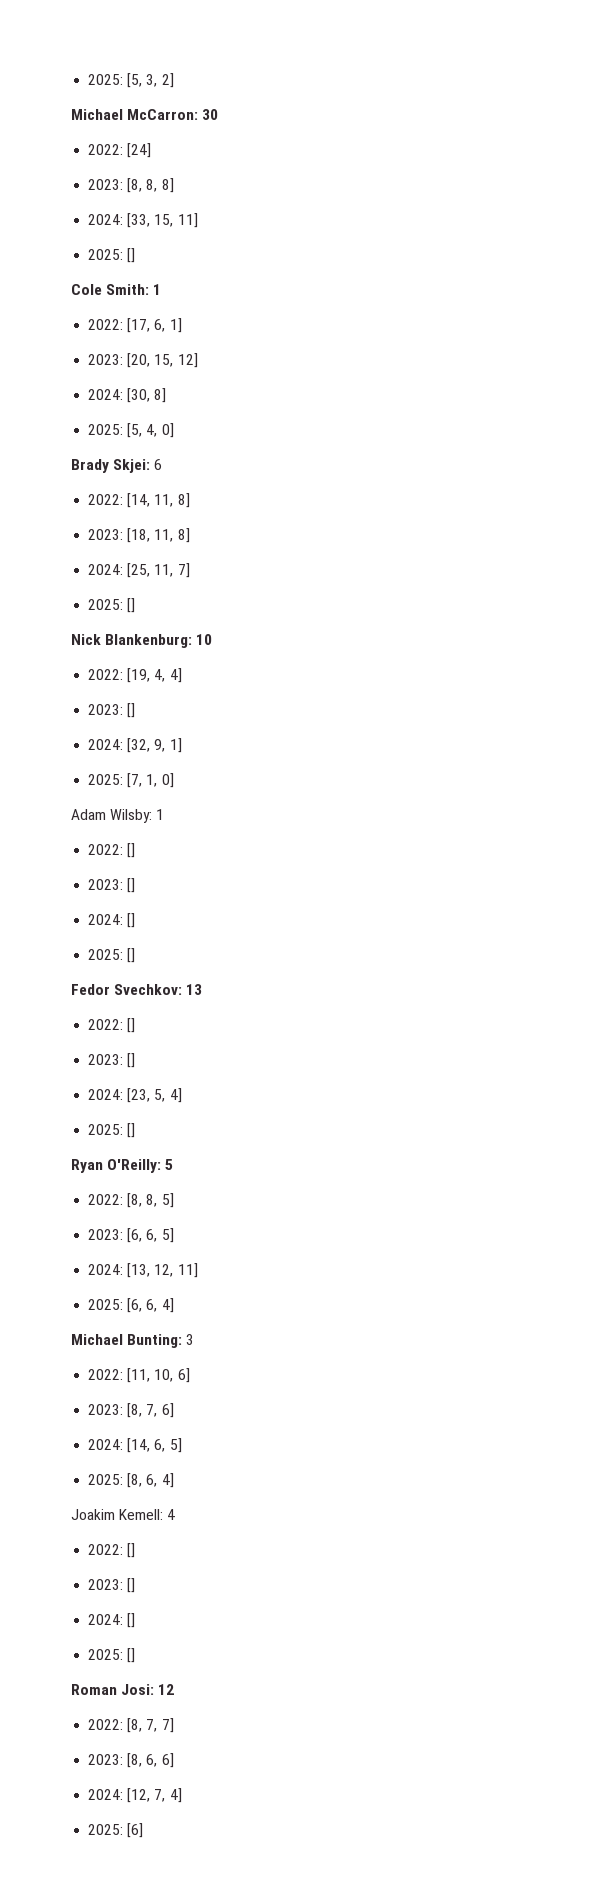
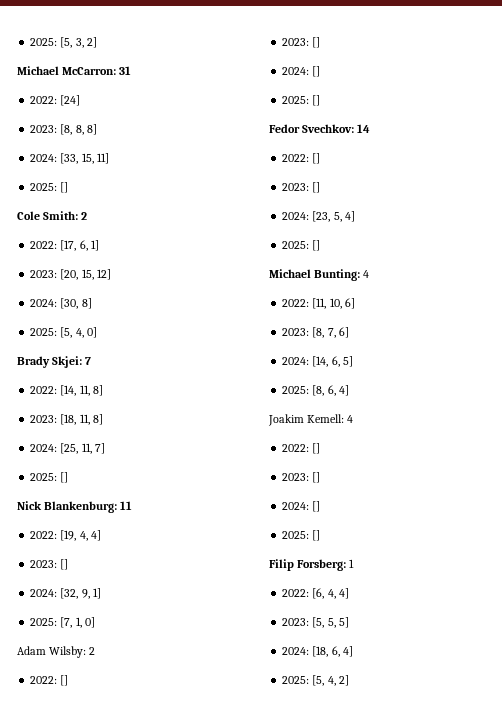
[202,109,219,120] 30 -> [119,66,132,75] 31
[153,284,162,295] 1 -> [81,212,88,220] 2
[154,459,163,470] 6 -> [85,357,92,365] 7
[196,634,213,645] 10 -> [120,501,133,510] 11
[156,809,165,820] 1 -> [89,647,96,655] 2
[186,984,203,995] 13 -> [357,124,371,133] 14
[71,1159,174,1173] [88,1193,174,1208] [88,1228,174,1243] [88,1263,198,1278] [88,1298,174,1313] // Ryan O'Reilly: 5 // 2022: [8, 8, 5] // 2023: [6, 6, 5] // 2024: [13, 12, 11] // 2025: [6, 6, 4] -> (321, 245) none
[186,1334,195,1345] 3 -> [363,270,370,278] 4
[71,1684,175,1695] [88,1718,174,1733] [88,1753,174,1768] [88,1788,182,1803] [88,1823,144,1838] Roman Josi: 12 // 2022: [8, 7, 7] // 2023: [8, 6, 6] // 2024: [12, 7, 4] // 2025: [6] -> [269,559,355,571] [282,588,349,599] [282,617,349,628] [282,646,353,657] [282,675,349,686] Filip Forsberg: 1 // 2022: [6, 4, 4] // 2023: [5, 5, 5] // 2024: [18, 6, 4] // 2025: [5, 4, 2]

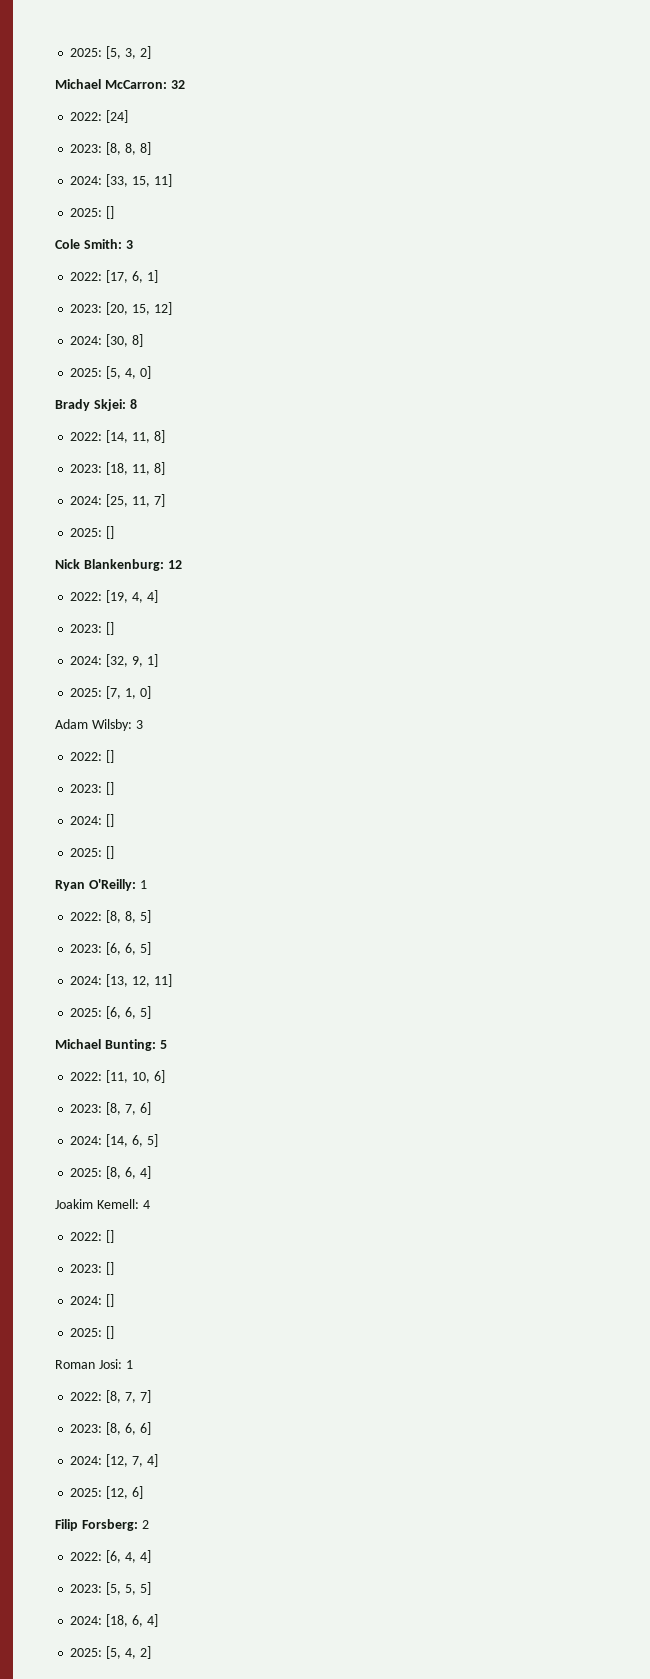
[119,66,132,75] 31 -> [170,80,185,89] 32
[81,212,88,220] 2 -> [125,240,133,249] 3
[85,357,92,365] 7 -> [129,399,137,409] 8
[120,501,133,510] 11 -> [167,560,182,569] 12
[89,647,96,655] [30,675,69,686] [282,37,321,48] [282,66,321,77] [282,95,321,106] [269,124,371,133] [282,153,321,164] [282,182,321,193] [282,211,355,222] [282,240,321,251] 2 // 2022: [] // 2023: [] // 2024: [] // 2025: [] // Fedor Svechkov: 14 // 2022: [] // 2023: [] // 2024: [23, 5, 4] // 2025: [] -> [135,720,143,729] [70,750,115,763] [70,782,115,795] [70,814,115,827] [70,846,115,859] [55,879,147,891] [70,910,151,923] [70,942,151,955] [70,974,172,987] [70,1006,151,1019] 3 // 2022: [] // 2023: [] // 2024: [] // 2025: [] // Ryan O'Reilly: 1 // 2022: [8, 8, 5] // 2023: [6, 6, 5] // 2024: [13, 12, 11] // 2025: [6, 6, 5]
[363,270,370,278] 4 -> [159,1040,167,1049] 5
(321, 535) none -> [55,1359,133,1369] [70,1390,151,1403] [70,1422,151,1435] [70,1454,158,1467] [70,1486,143,1499] // Roman Josi: 1 // 2022: [8, 7, 7] // 2023: [8, 6, 6] // 2024: [12, 7, 4] // 2025: [12, 6]
[349,559,355,568] 1 -> [141,1520,149,1529] 2

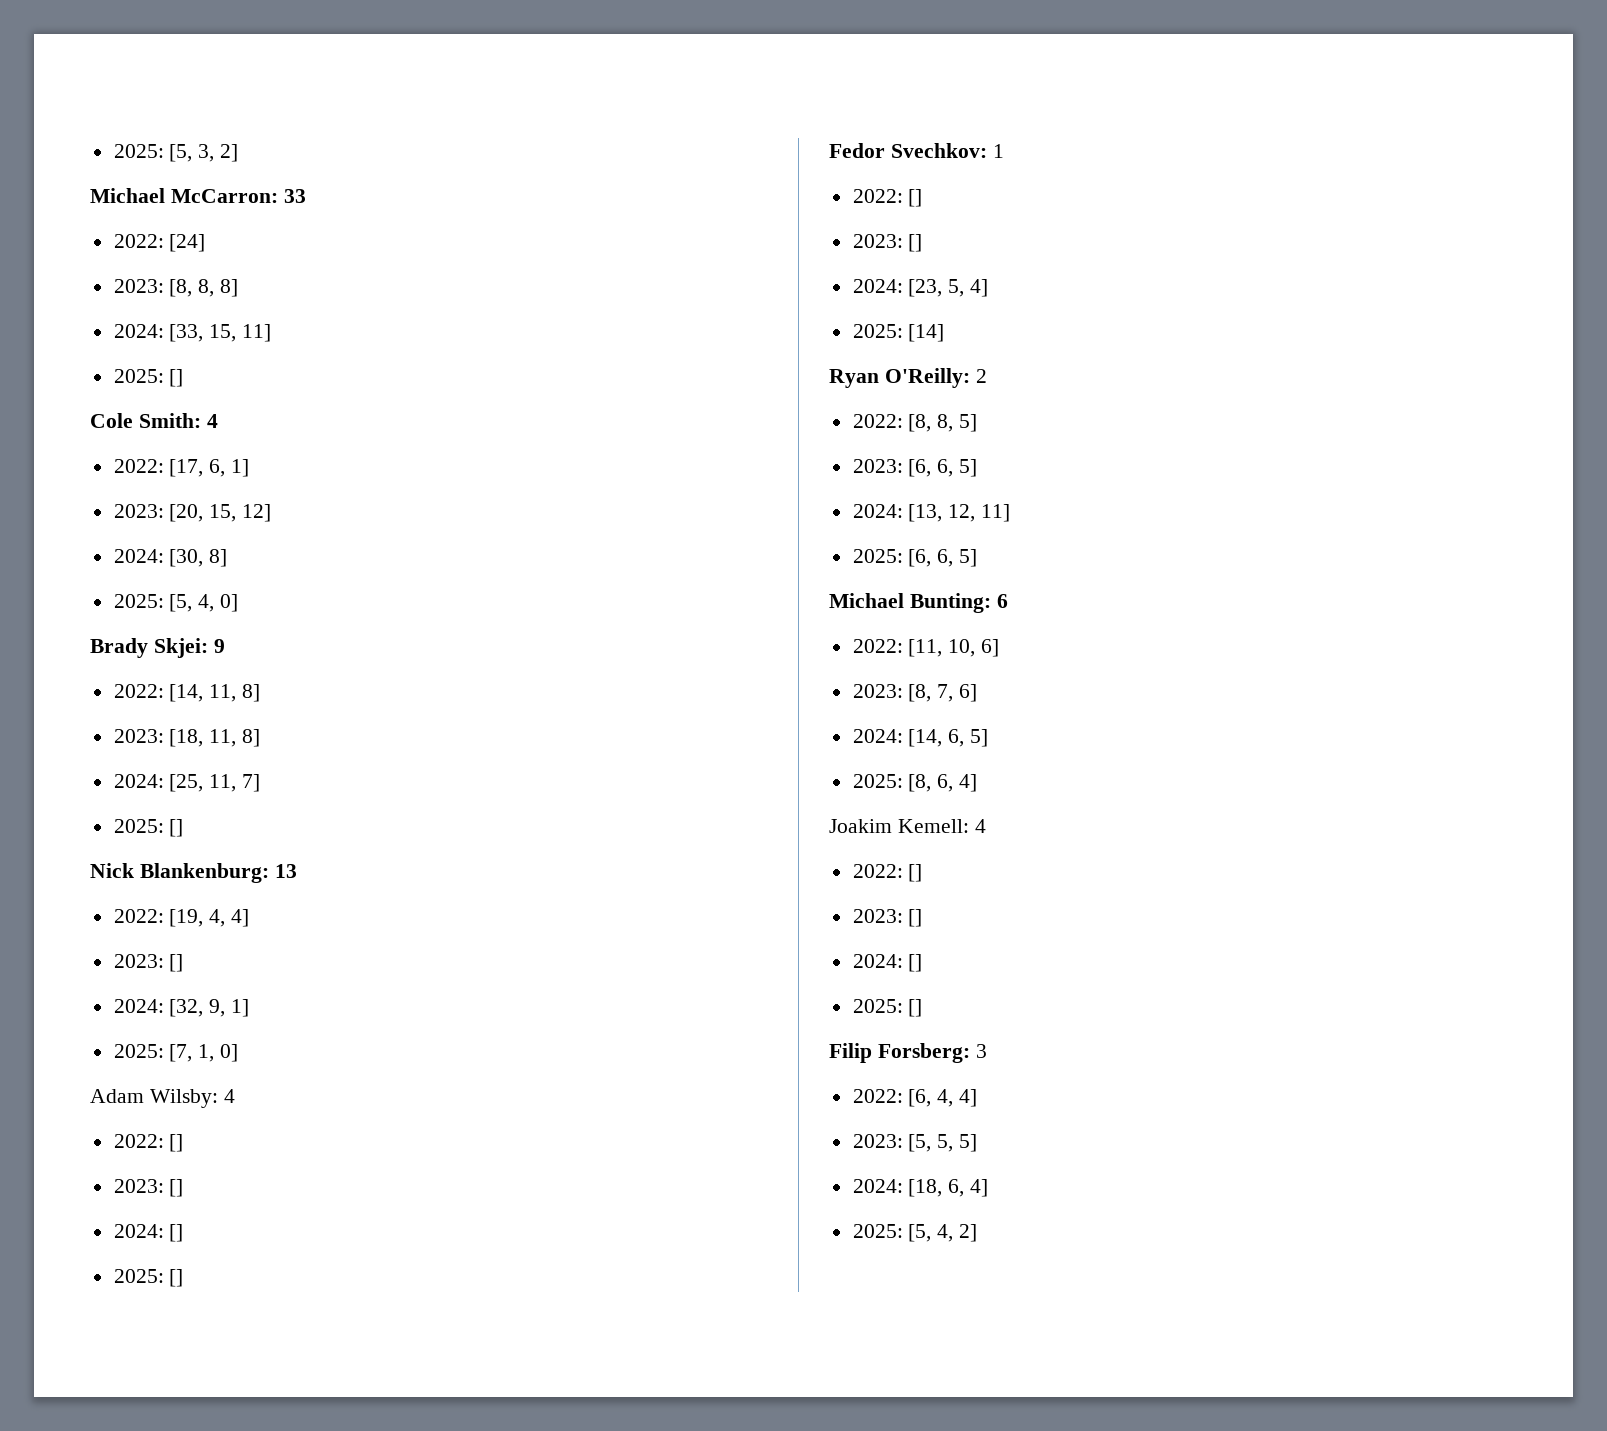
[170,80,185,89] 32 -> [283,189,306,203] 33
[125,240,133,249] 3 -> [206,414,218,428] 4
[129,399,137,409] 8 -> [213,639,225,653] 9
[167,560,182,569] 12 -> [274,864,297,878] 13
[135,720,143,729] [70,750,115,763] [70,782,115,795] [70,814,115,827] [70,846,115,859] 3 // 2022: [] // 2023: [] // 2024: [] // 2025: [] -> [223,1089,235,1103] [113,1134,184,1152] [113,1179,184,1197] [113,1224,184,1242] [113,1269,184,1287] [829,143,1004,158] [852,189,923,207] [852,234,923,252] [852,279,989,297] [852,324,945,342] 4 // 2022: [] // 2023: [] // 2024: [] // 2025: [] // Fedor Svechkov: 1 // 2022: [] // 2023: [] // 2024: [23, 5, 4] // 2025: [14]
[139,880,147,889] 1 -> [975,369,987,383] 2
[159,1040,167,1049] 5 -> [996,594,1008,608] 6
[55,1359,133,1369] [70,1390,151,1403] [70,1422,151,1435] [70,1454,158,1467] [70,1486,143,1499] // Roman Josi: 1 // 2022: [8, 7, 7] // 2023: [8, 6, 6] // 2024: [12, 7, 4] // 2025: [12, 6] -> (923, 1008) none
[141,1520,149,1529] 2 -> [975,1044,987,1058] 3

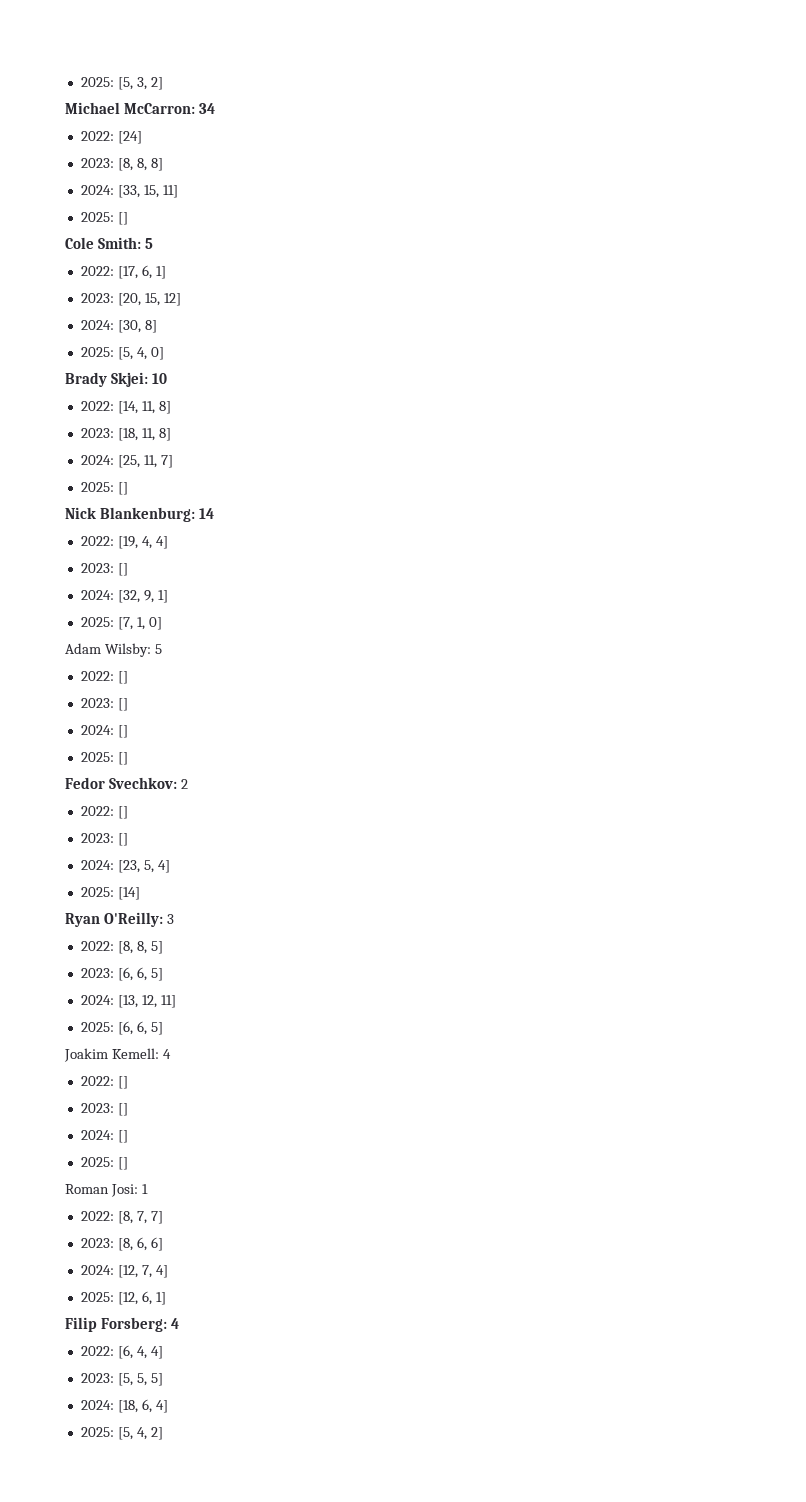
[283,189,306,203] 33 -> [198,103,215,114] 34
[206,414,218,428] 4 -> [144,238,153,249] 5
[213,639,225,653] 9 -> [151,373,167,384] 10
[274,864,297,878] 13 -> [198,508,214,519] 14
[223,1089,235,1103] 4 -> [154,644,162,654] 5
[992,144,1004,158] 1 -> [180,779,188,789] 2
[975,369,987,383] 2 -> [166,914,174,924] 3
[829,593,1008,613] [852,639,1000,657] [852,684,978,702] [852,729,989,747] [852,774,978,792] // Michael Bunting: 6 // 2022: [11, 10, 6] // 2023: [8, 7, 6] // 2024: [14, 6, 5] // 2025: [8, 6, 4] -> (163, 1028) none
(923, 1008) none -> [65,1184,148,1197] [80,1211,163,1224] [80,1237,163,1251] [80,1265,168,1278] [80,1291,166,1305] // Roman Josi: 1 // 2022: [8, 7, 7] // 2023: [8, 6, 6] // 2024: [12, 7, 4] // 2025: [12, 6, 1]
[975,1044,987,1058] 3 -> [170,1318,179,1329] 4

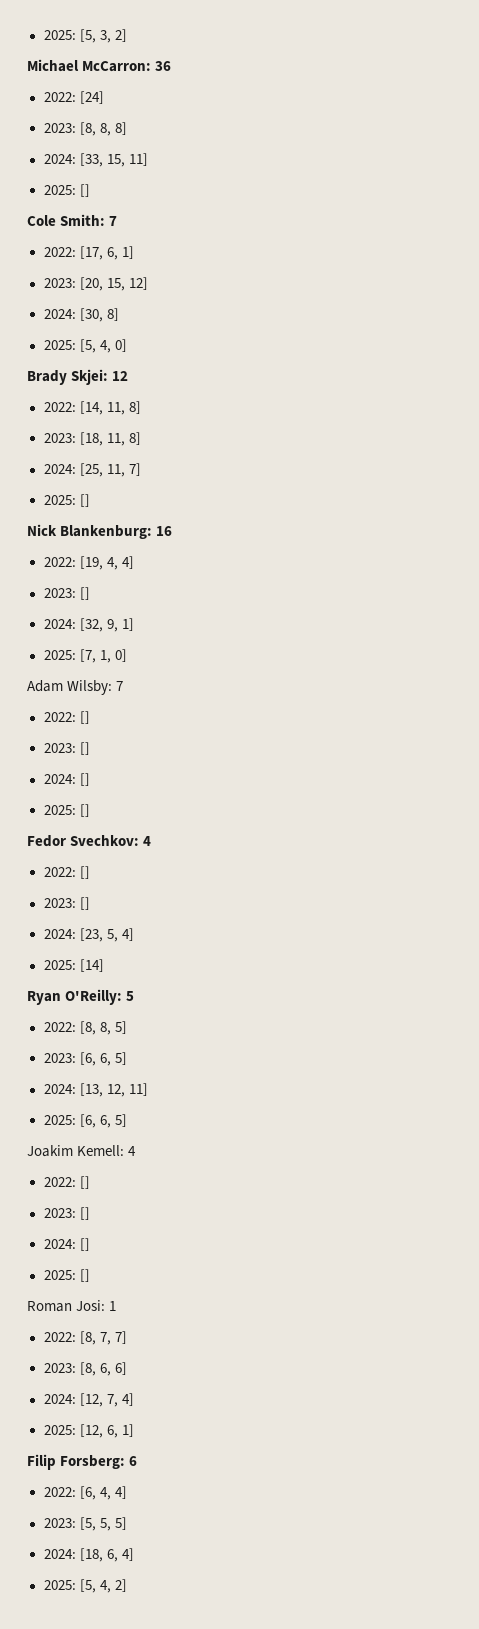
[198,103,215,114] 34 -> [155,61,172,71] 36
[144,238,153,249] 5 -> [109,216,118,226] 7
[151,373,167,384] 10 -> [112,371,129,381] 12
[198,508,214,519] 14 -> [156,526,173,536] 16
[154,644,162,654] 5 -> [116,681,124,691] 7
[180,779,188,789] 2 -> [143,836,152,846] 4
[166,914,174,924] 3 -> [126,991,135,1001] 5
[170,1318,179,1329] 4 -> [129,1456,138,1466] 6

